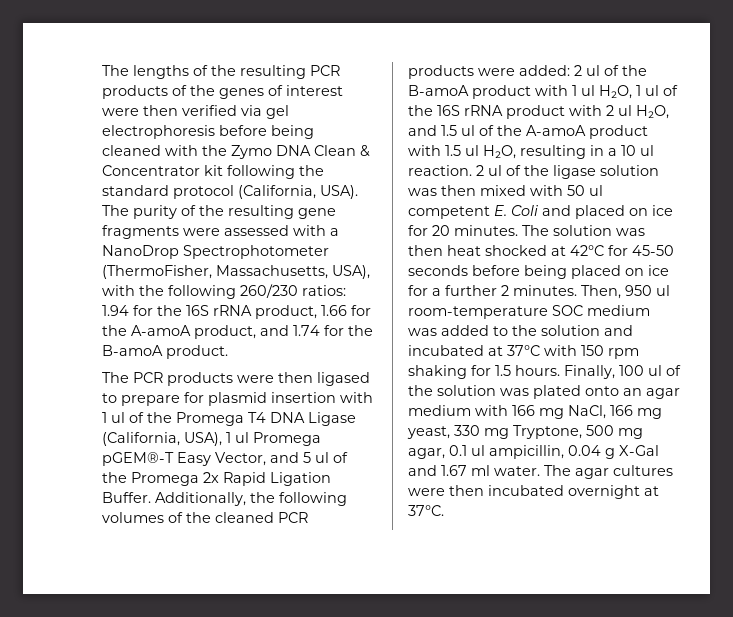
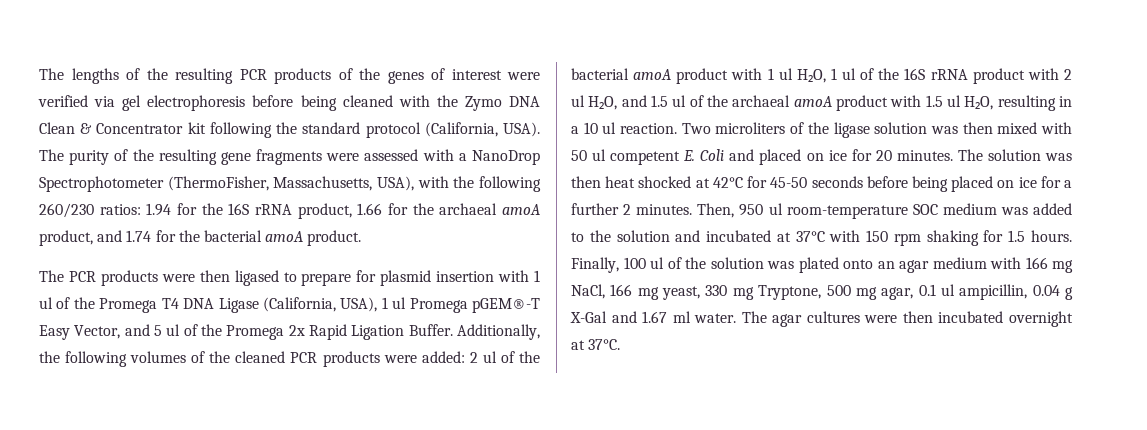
[143,105,178,116] then -> (540, 76) none
[131,325,191,336] A-amoA -> [439,203,540,215] archaeal amoA
[102,345,163,356] B-amoA -> [203,230,304,242] bacterial amoA
[408,85,469,96] B-amoA -> [571,68,672,80] bacterial amoA
[526,125,586,136] A-amoA -> [732,95,832,107] archaeal amoA
[476,165,502,176] 2 ul -> [681,122,786,134] Two microliters

